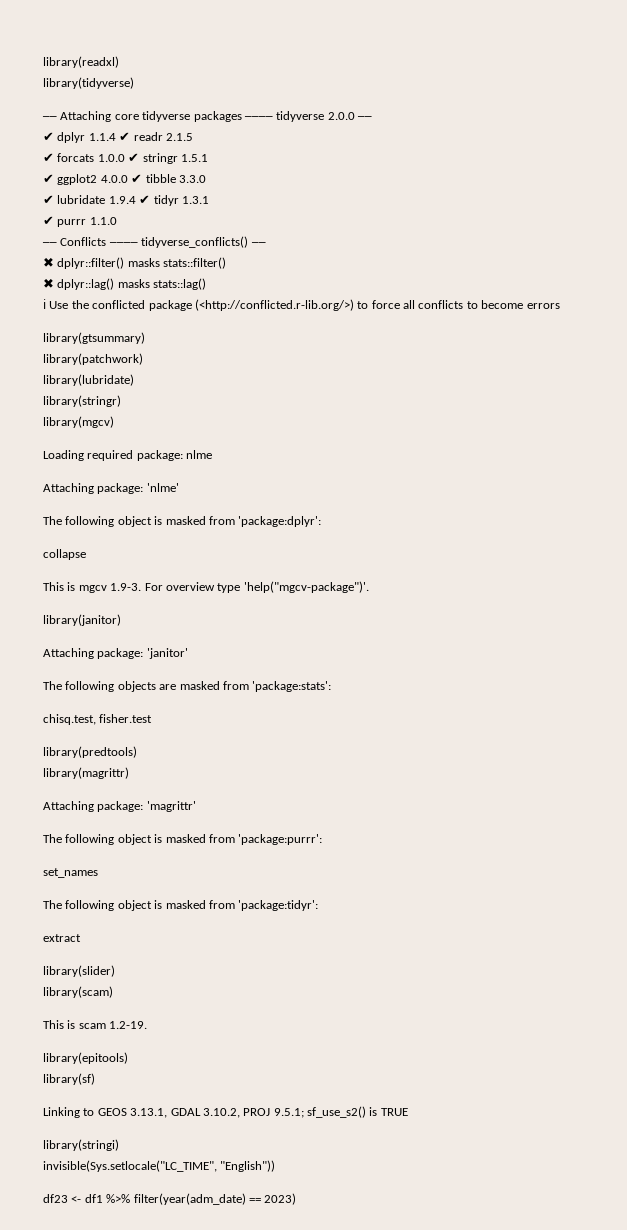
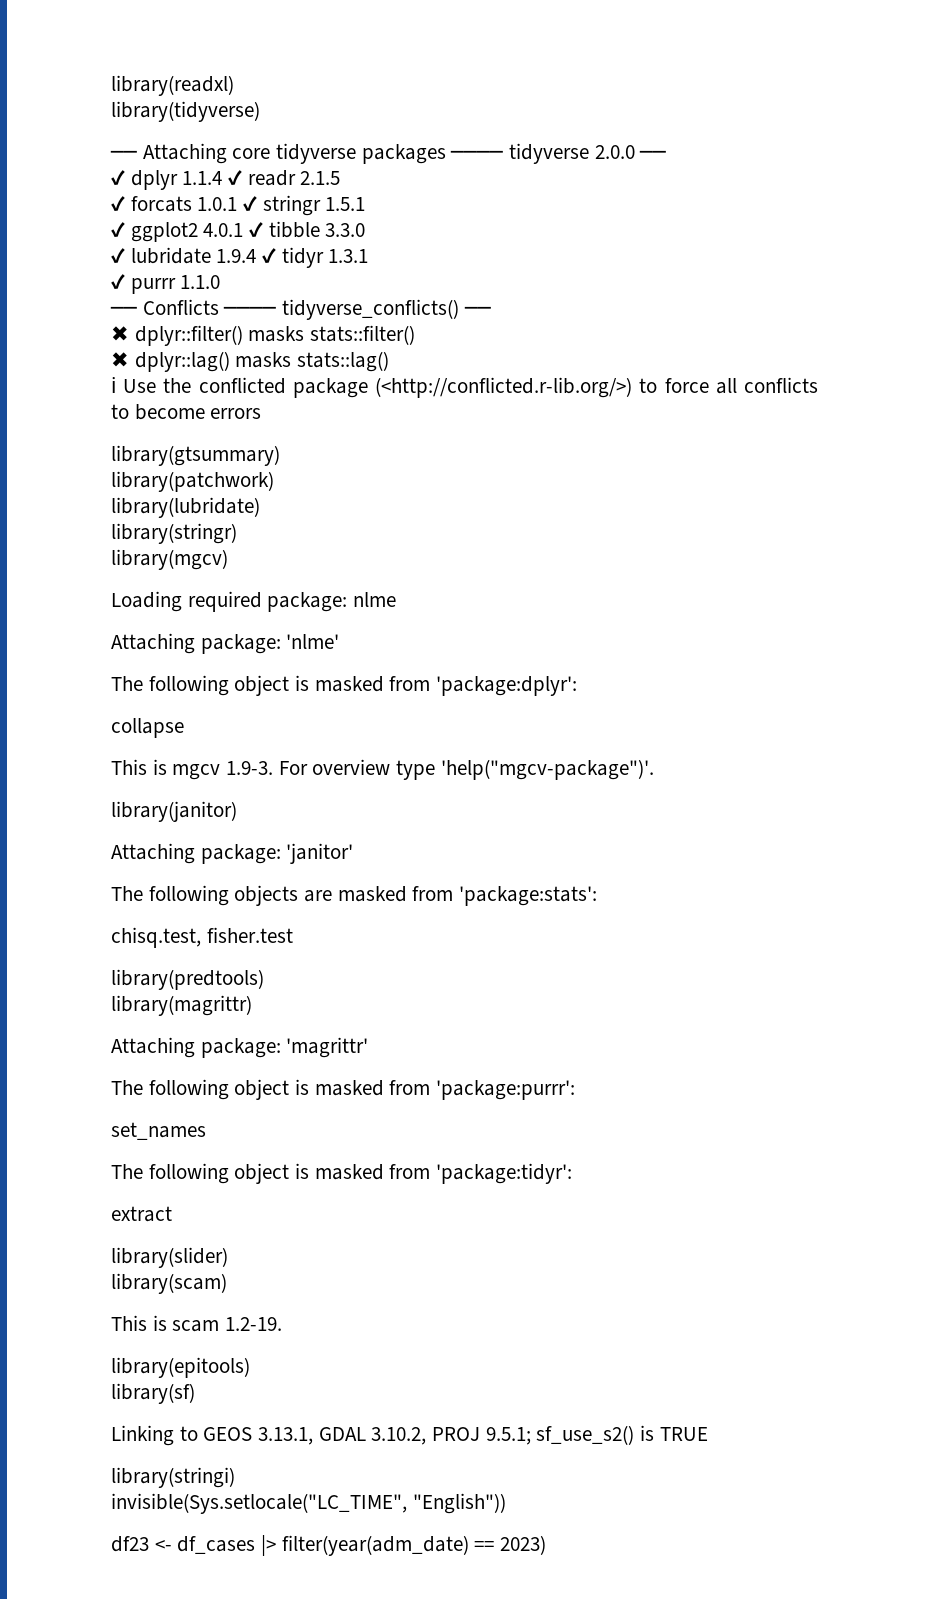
[97,154,125,162] 1.0.0 -> [197,197,238,211] 1.0.1
[100,175,128,183] 4.0.0 -> [203,223,244,237] 4.0.1
[84,1194,131,1203] df1 %>% -> [177,1535,277,1556] df_cases |>

